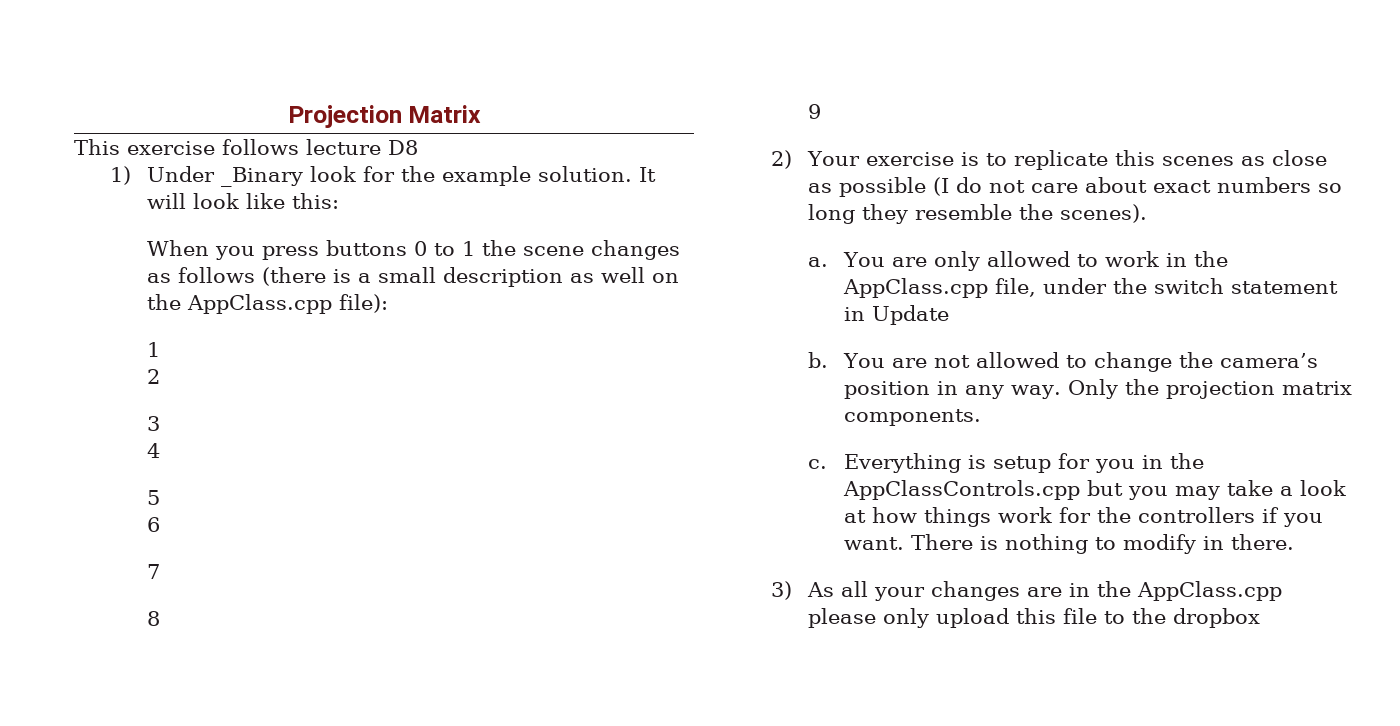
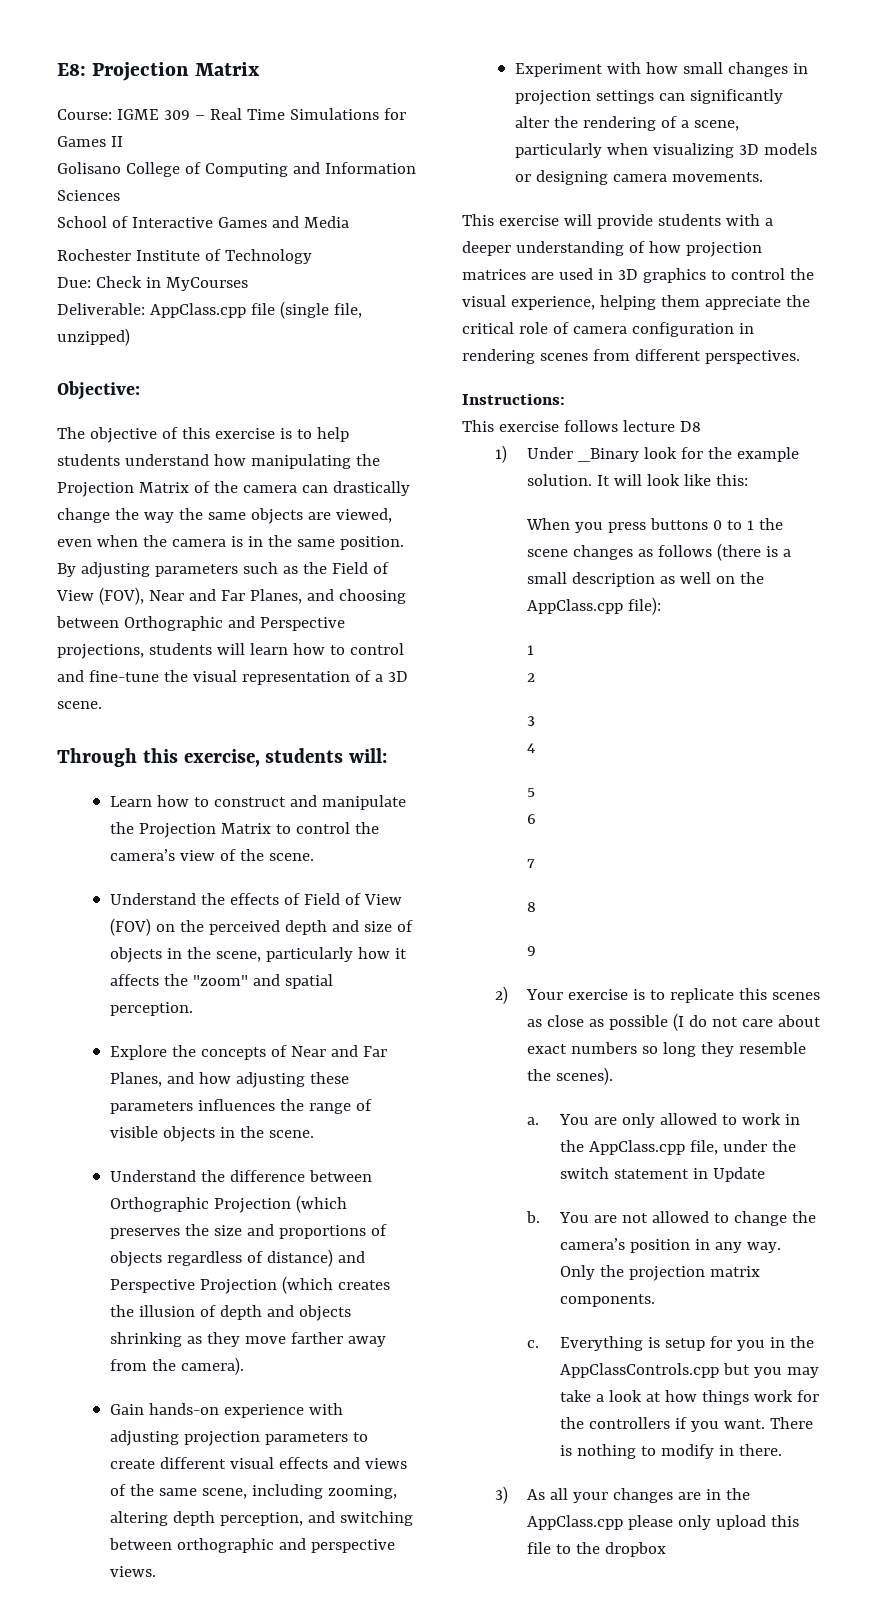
[287,105,482,128] Projection Matrix -> [57,62,261,81] [57,108,406,120] [57,136,123,147] [57,162,416,177] [57,190,120,201] [57,216,349,228] [57,249,312,264] [57,276,248,291] [57,301,362,319] [57,328,130,346] [57,381,140,400] [57,427,349,443] [57,454,380,469] [57,481,410,497] [57,508,392,524] [57,535,404,550] [57,562,389,578] [56,587,406,605] [56,616,345,631] [57,643,404,659] [57,670,408,685] [57,701,102,709] [57,748,388,767] [110,795,407,810] [110,822,380,838] [110,849,315,861] [110,893,403,905] [110,918,414,936] [110,947,408,963] [110,974,334,989] [110,1002,194,1016] [110,1045,388,1060] [110,1072,350,1088] [110,1099,373,1114] [110,1126,315,1142] [110,1170,373,1182] [110,1195,348,1213] [110,1224,388,1239] [110,1249,366,1267] [110,1276,391,1294] [110,1305,352,1321] [110,1332,387,1347] [110,1357,245,1375] [110,1403,344,1418] [110,1430,369,1446] [110,1457,408,1469] [110,1484,398,1499] [110,1511,414,1526] [109,1538,396,1553] [110,1566,157,1577] [515,62,809,77] [515,89,784,105] [515,116,740,131] [515,143,818,158] [515,170,764,185] [462,214,773,229] [462,241,762,257] [462,268,814,283] [462,295,810,310] [462,322,754,337] [462,349,800,364] [462,393,565,405] E8: Projection Matrix // Course: IGME 309 – Real Time Simulations for Games II // Golisano College of Computing and Information Sciences // School of Interactive Games and Media // Rochester Institute of Technology // Due: Check in MyCourses // Deliverable: AppClass.cpp file (single file, unzipped) // Objective: // The objective of this exercise is to help students understand how manipulating the Projection Matrix of the camera can drastically change the way the same objects are viewed, even when the camera is in the same position. By adjusting parameters such as the Field of View (FOV), Near and Far Planes, and choosing between Orthographic and Perspective projections, students will learn how to control and fine-tune the visual representation of a 3D scene. // Through this exercise, students will: // Learn how to construct and manipulate the Projection Matrix to control the camera’s view of the scene. // Understand the effects of Field of View (FOV) on the perceived depth and size of objects in the scene, particularly how it affects the "zoom" and spatial perception. // Explore the concepts of Near and Far Planes, and how adjusting these parameters influences the range of visible objects in the scene. // Understand the difference between Orthographic Projection (which preserves the size and proportions of objects regardless of distance) and Perspective Projection (which creates the illusion of depth and objects shrinking as they move farther away from the camera). // Gain hands-on experience with adjusting projection parameters to create different visual effects and views of the same scene, including zooming, altering depth perception, and switching between orthographic and perspective views. // Experiment with how small changes in projection settings can significantly alter the rendering of a scene, particularly when visualizing 3D models or designing camera movements. // This exercise will provide students with a deeper understanding of how projection matrices are used in 3D graphics to control the visual experience, helping them appreciate the critical role of camera configuration in rendering scenes from different perspectives. // Instructions:

